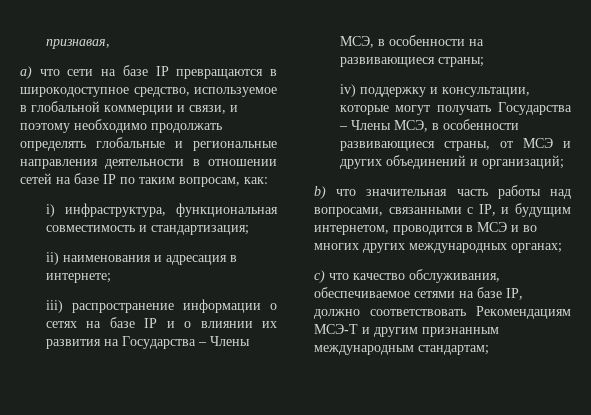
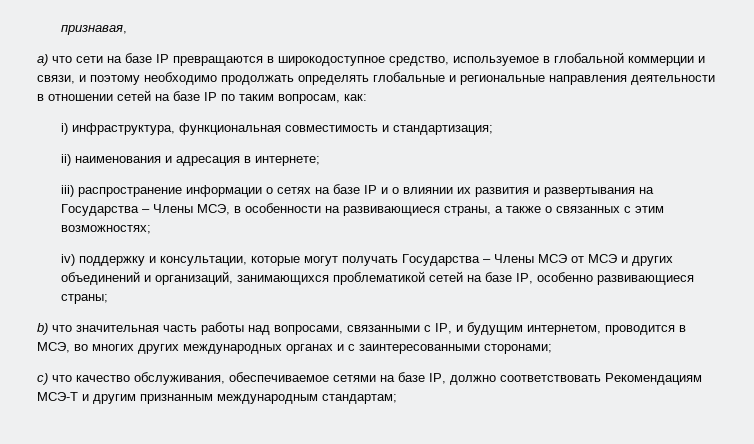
(101, 344) none -> [532,187,635,197] и развертывания
[437,57,484,67] страны; -> [443,206,664,216] [60,225,151,234] страны, а также о связанных с этим возможностях;
[393,119,519,132] [339,141,490,151] МСЭ, в особенности развивающиеся страны, -> [537,254,567,263] МСЭ
[481,155,564,169] организаций; -> [154,271,694,285] [60,294,108,304] организаций, занимающихся проблематикой сетей на базе IP, особенно развивающиеся страны;
[477,222,519,232] МСЭ и -> [37,342,70,353] МСЭ,
[511,243,562,253] органах; -> [286,344,552,354] органах и с заинтересованными сторонами;

